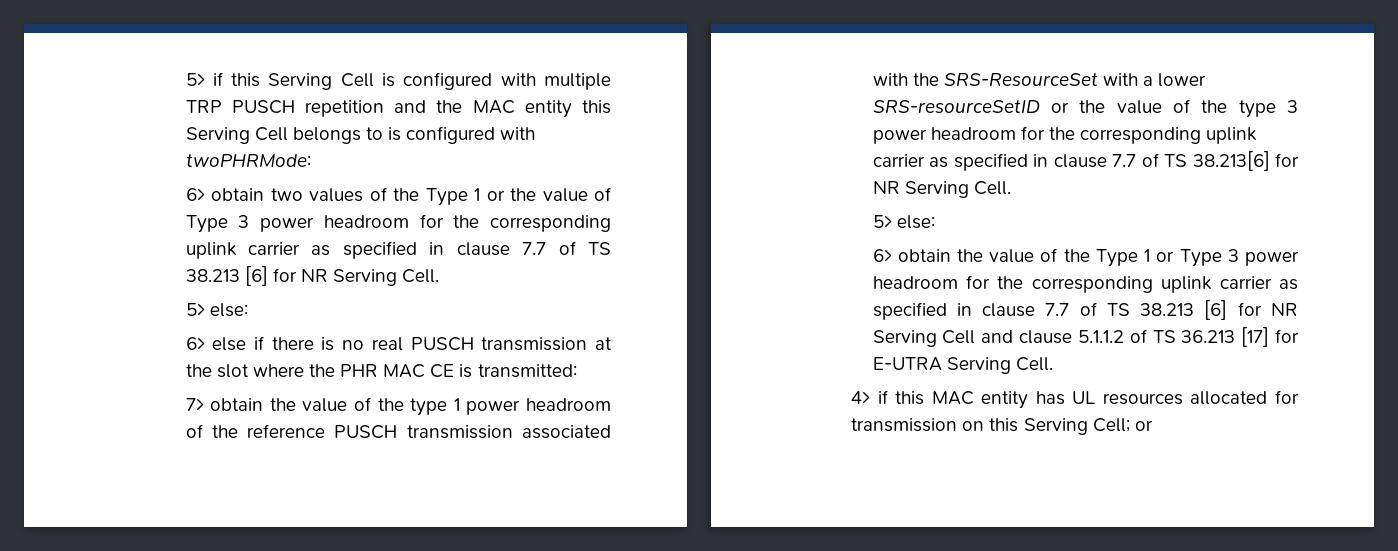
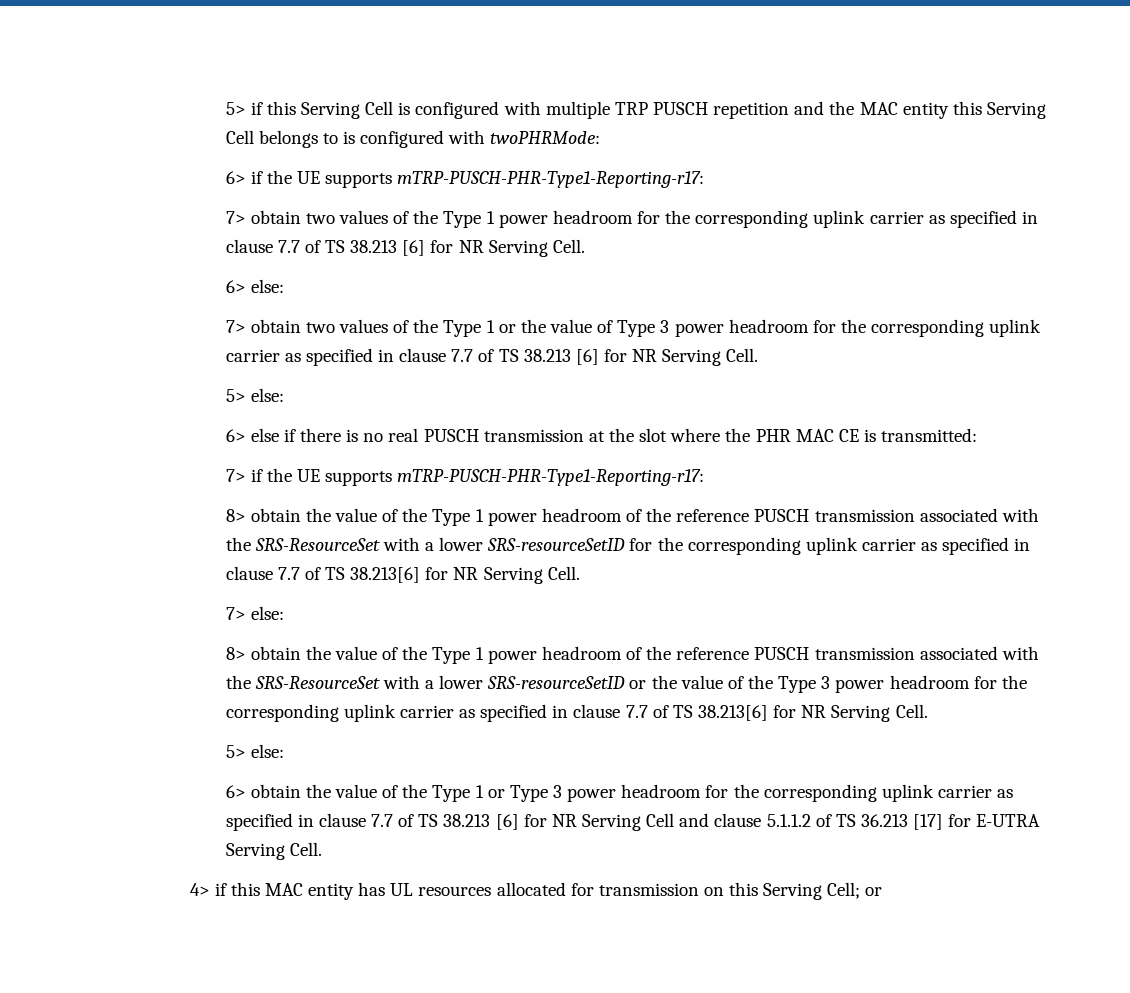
(205, 194) none -> [250,170,705,188] [225,210,1038,228] [225,239,585,257] [225,279,284,293] [225,320,246,333] if the UE supports mTRP-PUSCH-PHR-Type1-Reporting-r17: // 7> obtain two values of the Type 1 power headroom for the corresponding uplink carrier as specified in clause 7.7 of TS 38.213 [6] for NR Serving Cell. // 6> else: // 7>
[210,397,448,416] obtain the value of the type -> [250,468,705,486] [225,508,1039,526] [225,537,1031,555] [225,566,580,584] [225,606,284,620] [225,646,471,664] if the UE supports mTRP-PUSCH-PHR-Type1-Reporting-r17: // 8> obtain the value of the Type 1 power headroom of the reference PUSCH transmission associated with the SRS-ResourceSet with a lower SRS-resourceSetID for the corresponding uplink carrier as specified in clause 7.7 of TS 38.213[6] for NR Serving Cell. // 7> else: // 8> obtain the value of the Type
[1238,100,1276,118] type -> [778,676,817,693] Type

